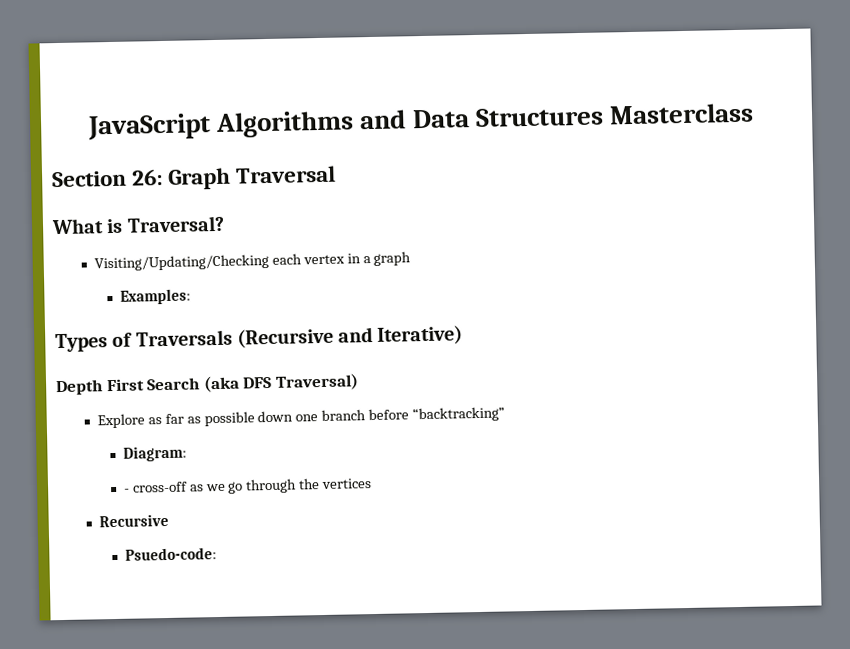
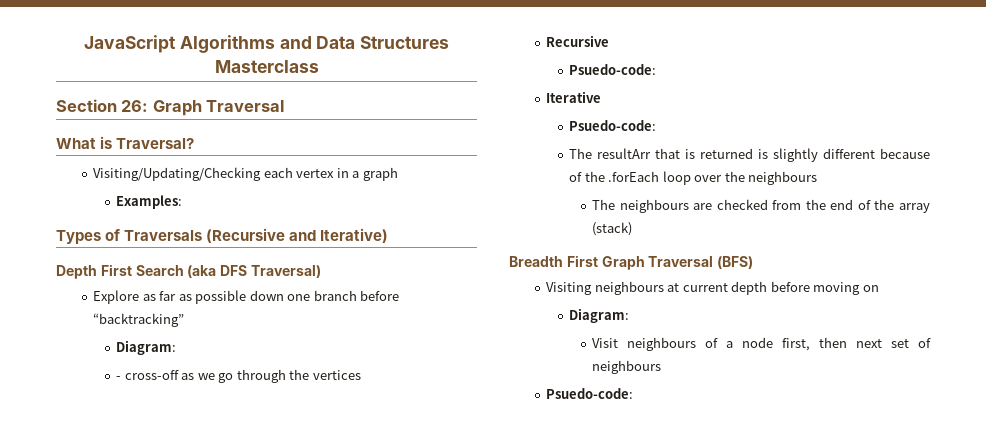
(217, 554) none -> [546,91,602,103] [569,120,657,131] [569,148,931,162] [569,171,818,185] [592,199,930,213] [592,222,633,236] [509,255,754,270] [546,281,879,295] [569,308,630,323] [592,337,931,351] [592,360,662,374] [546,388,634,399] // Iterative // Psuedo-code: // The resultArr that is returned is slightly different because of the .forEach loop over the neighbours // The neighbours are checked from the end of the array (stack) // Breadth First Graph Traversal (BFS) // Visiting neighbours at current depth before moving on // Diagram: // Visit neighbours of a node first, then next set of neighbours // Psuedo-code:

